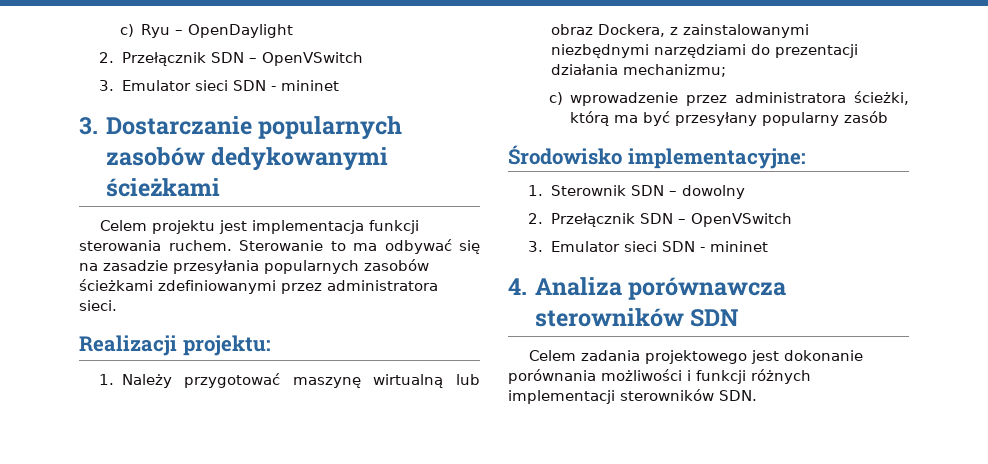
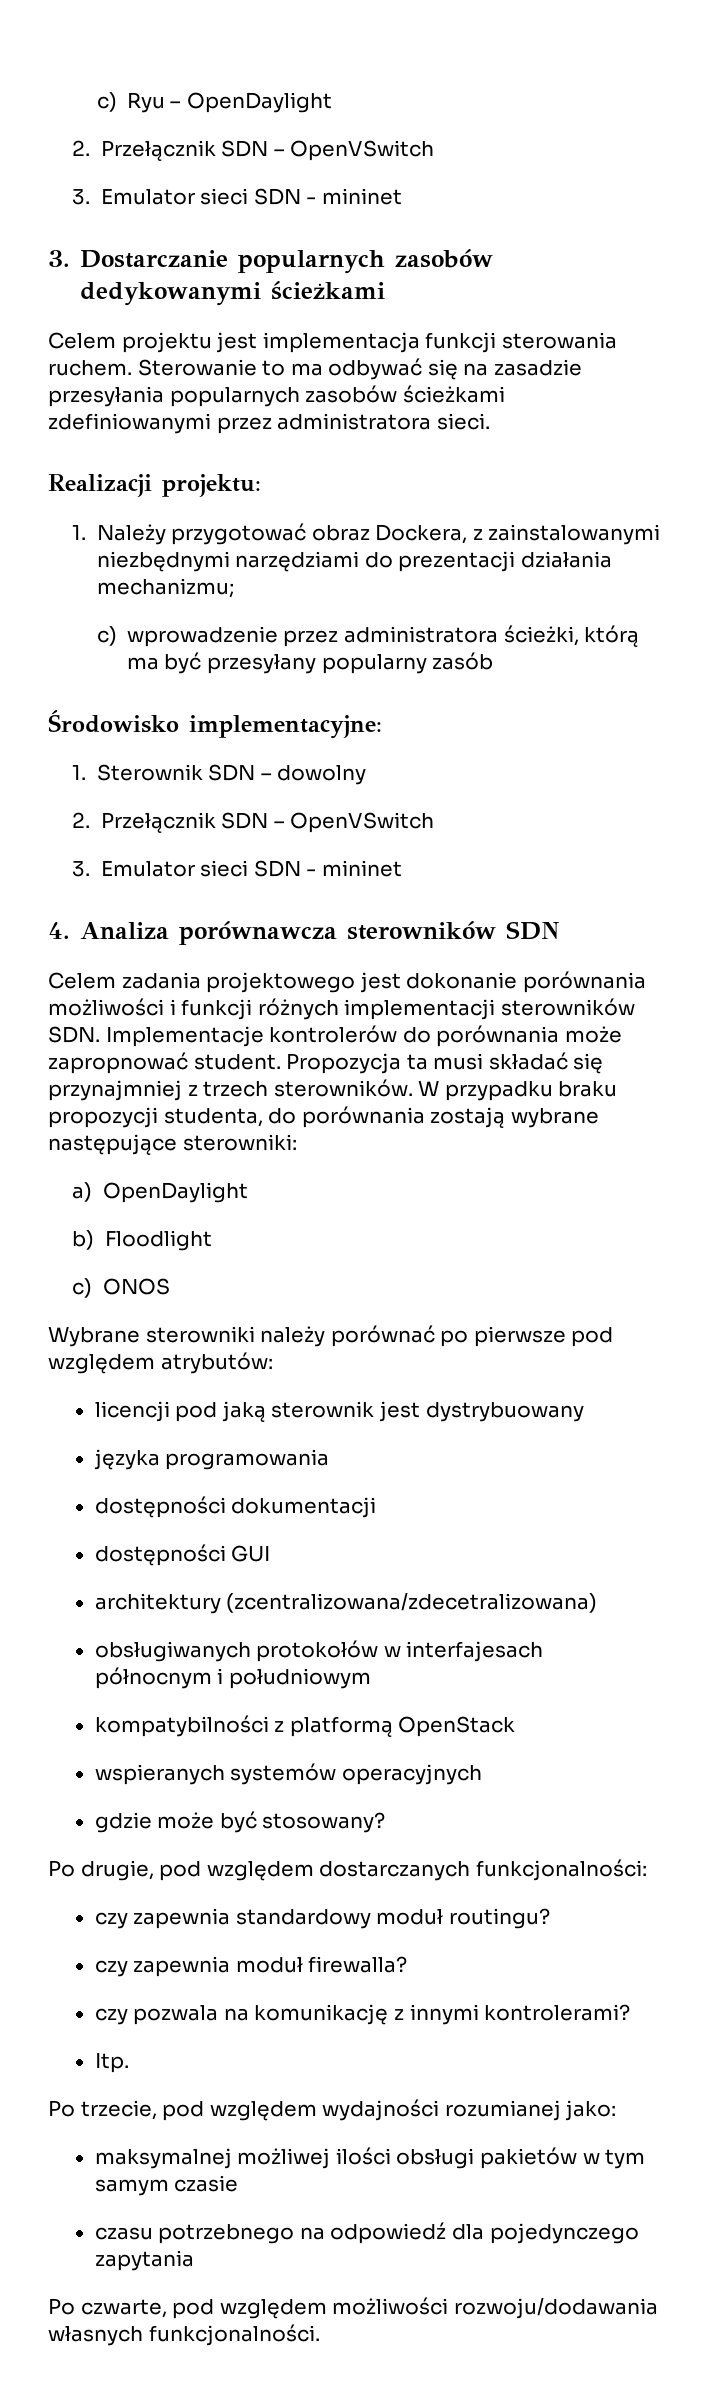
[292,374,480,388] maszynę wirtualną lub -> (307, 534) none
(757, 395) none -> [105,1025,622,1047] [48,1052,604,1074] [48,1079,618,1101] [48,1106,599,1128] [48,1134,297,1155] [72,1182,248,1203] [72,1230,212,1251] [72,1278,170,1298] [48,1325,614,1347] [48,1352,273,1374] [94,1401,584,1422] [93,1449,330,1470] [94,1496,377,1518] [94,1544,271,1566] [94,1593,598,1614] [94,1640,544,1662] [94,1667,371,1689] [94,1715,516,1737] [94,1763,482,1785] [94,1811,386,1833] [48,1859,647,1881] [94,1908,551,1929] [94,1956,408,1977] [94,2004,631,2025] [94,2053,129,2073] [48,2099,617,2121] [94,2147,646,2169] [94,2175,239,2196] [94,2222,639,2244] [94,2250,194,2271] [48,2297,658,2319] [48,2324,320,2346] Implementacje kontrolerów do porównania może zapropnować student. Propozycja ta musi składać się przynajmniej z trzech sterowników. W przypadku braku propozycji studenta, do porównania zostają wybrane następujące sterowniki: // a) OpenDaylight // b) Floodlight // c) ONOS // Wybrane sterowniki należy porównać po pierwsze pod względem atrybutów: // licencji pod jaką sterownik jest dystrybuowany // języka programowania // dostępności dokumentacji // dostępności GUI // architektury (zcentralizowana/zdecetralizowana) // obsługiwanych protokołów w interfajesach północnym i południowym // kompatybilności z platformą OpenStack // wspieranych systemów operacyjnych // gdzie może być stosowany? // Po drugie, pod względem dostarczanych funkcjonalności: // czy zapewnia standardowy moduł routingu? // czy zapewnia moduł firewalla? // czy pozwala na komunikację z innymi kontrolerami? // Itp. // Po trzecie, pod względem wydajności rozumianej jako: // maksymalnej możliwej ilości obsługi pakietów w tym samym czasie // czasu potrzebnego na odpowiedź dla pojedynczego zapytania // Po czwarte, pod względem możliwości rozwoju/dodawania własnych funkcjonalności.

